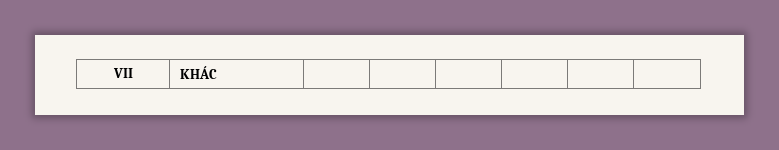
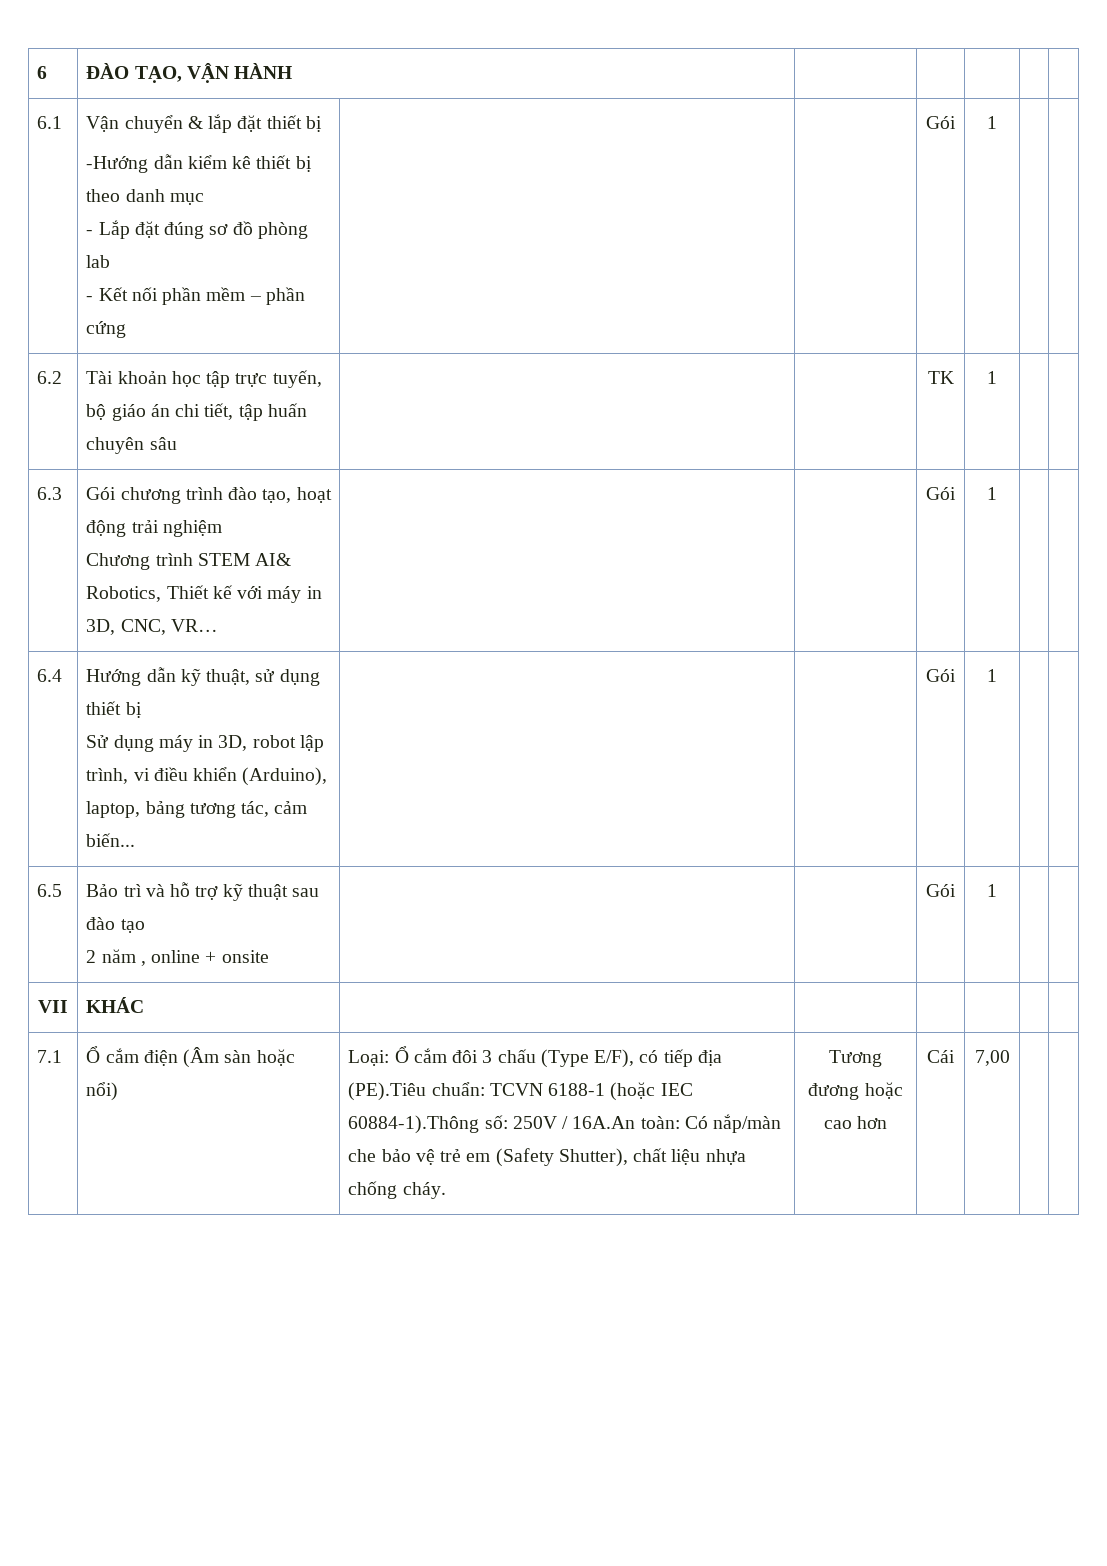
[112,68,133,78] [179,66,217,79] VII | KHÁC | | | | -> [37,66,48,79] [86,63,293,83] [37,116,63,129] [86,114,322,133] [86,154,312,173] [86,189,204,205] [86,220,308,239] [86,255,111,268] [86,287,305,305] [86,321,127,338] [926,116,956,129] [987,116,997,129] [37,371,63,384] [86,370,322,388] [86,403,307,421] [86,437,177,454] [927,371,954,384] [987,371,997,384] [37,487,63,500] [86,487,332,504] [86,520,222,537] [86,553,292,570] [86,585,322,603] [86,619,218,635] [926,487,956,500] [987,487,997,500] [37,669,63,682] [86,667,320,686] [86,701,142,718] [86,735,324,752] [86,767,328,786] [86,801,308,818] [86,833,136,847] [926,669,956,682] [987,669,997,682] [37,884,63,897] [86,882,320,901] [86,917,145,933] [86,949,269,966] [926,884,956,897] [987,884,997,897] [38,1000,68,1013] [86,997,145,1013] [37,1050,63,1063] [86,1046,295,1068] [86,1082,119,1101] [348,1046,722,1068] [348,1082,693,1101] [348,1114,782,1134] [348,1148,746,1167] [348,1181,446,1199] [829,1050,882,1067] [808,1082,903,1100] [823,1116,888,1129] [927,1050,955,1063] [974,1050,1010,1066] 6 | ĐÀO TẠO, VẬN HÀNH | | | | | // 6.1 | Vận chuyển & lắp đặt thiết bị // -Hướng dẫn kiểm kê thiết bị theo danh mục // - Lắp đặt đúng sơ đồ phòng lab // - Kết nối phần mềm – phần cứng | | | Gói | 1 | | // 6.2 | Tài khoản học tập trực tuyến, bộ giáo án chi tiết, tập huấn chuyên sâu | | | TK | 1 | | // 6.3 | Gói chương trình đào tạo, hoạt động trải nghiệm // Chương trình STEM AI& Robotics, Thiết kế với máy in 3D, CNC, VR… | | | Gói | 1 | | // 6.4 | Hướng dẫn kỹ thuật, sử dụng thiết bị // Sử dụng máy in 3D, robot lập trình, vi điều khiển (Arduino), laptop, bảng tương tác, cảm biến... | | | Gói | 1 | | // 6.5 | Bảo trì và hỗ trợ kỹ thuật sau đào tạo // 2 năm , online + onsite | | | Gói | 1 | | // VII | KHÁC | | | | | | // 7.1 | Ổ cắm điện (Âm sàn hoặc nổi) | Loại: Ổ cắm đôi 3 chấu (Type E/F), có tiếp địa (PE).Tiêu chuẩn: TCVN 6188-1 (hoặc IEC 60884-1).Thông số: 250V / 16A.An toàn: Có nắp/màn che bảo vệ trẻ em (Safety Shutter), chất liệu nhựa chống cháy. | Tương đương hoặc cao hơn | Cái | 7,00

